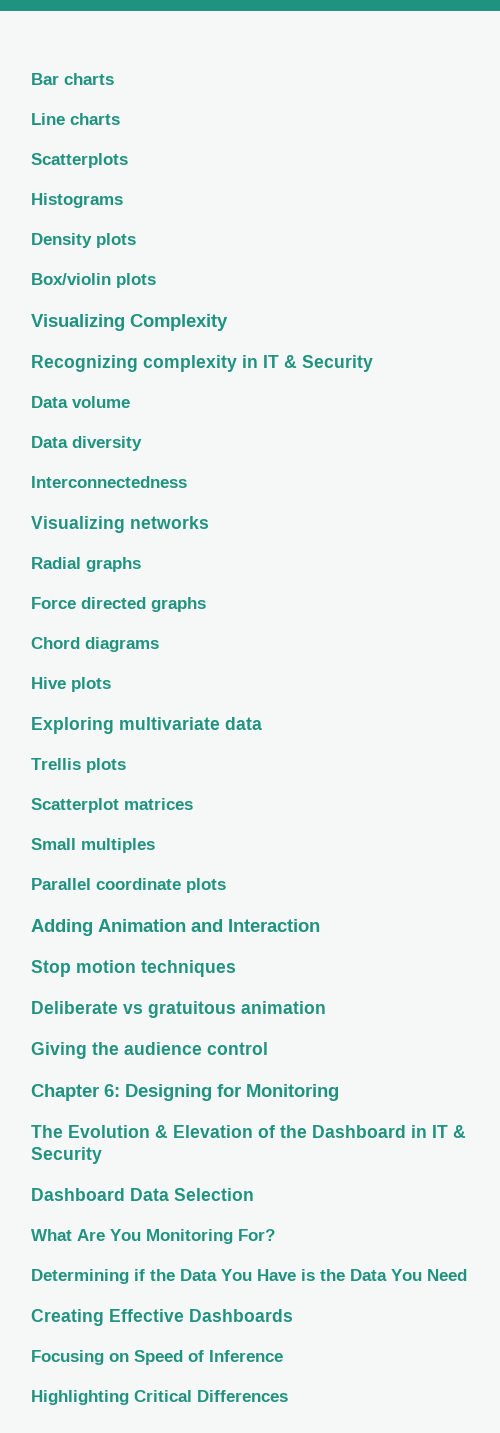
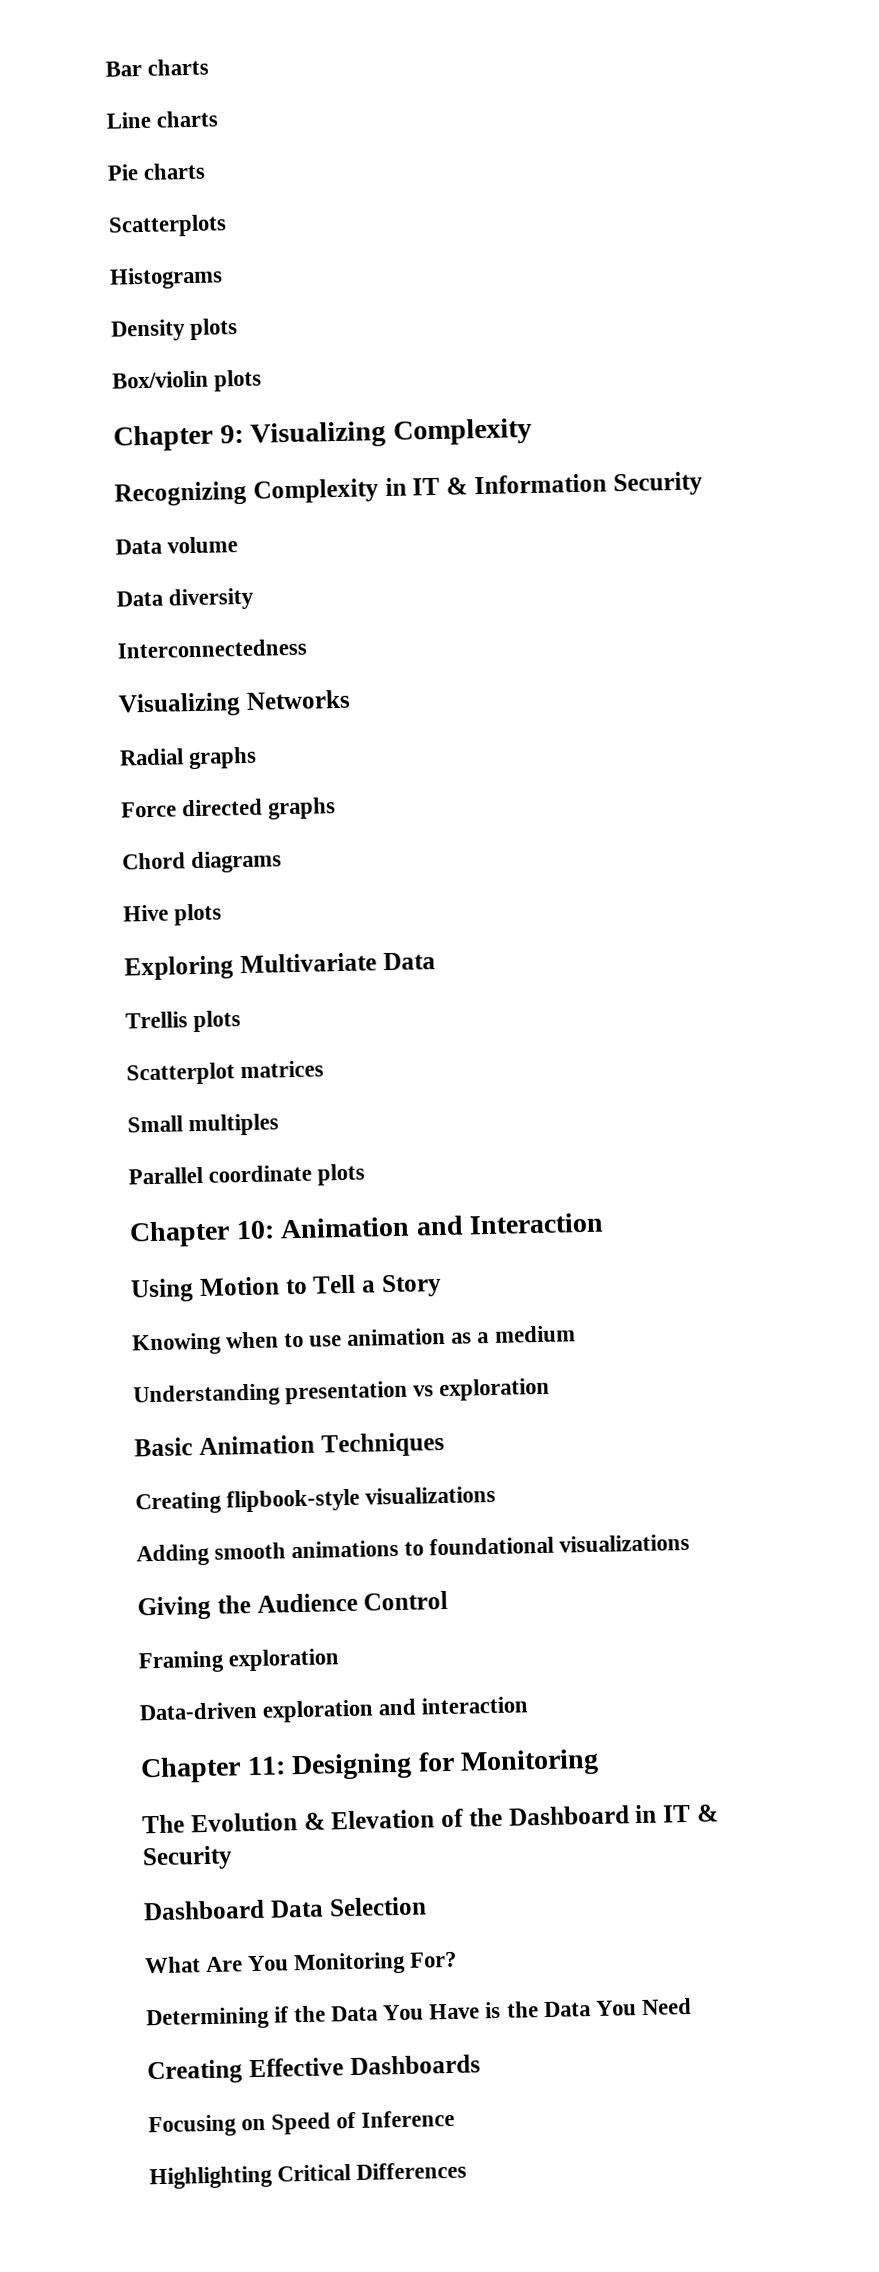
(120, 119) none -> [107,162,207,181] // Pie charts
(156, 280) none -> [113,424,244,452] Chapter 9:
[143,355,297,372] complexity in IT & -> [252,473,607,504] Complexity in IT & Information
[130,516,209,529] networks -> [245,689,351,710] Networks
[119,717,262,730] multivariate data -> [239,952,436,974] Multivariate Data
[31,919,93,936] Adding -> [129,1220,275,1248] Chapter 10:
[31,960,236,977] [31,1001,326,1018] [31,1042,268,1059] [31,1084,120,1101] Stop motion techniques // Deliberate vs gratuitous animation // Giving the audience control // Chapter 6: -> [130,1274,442,1303] [132,1325,576,1356] [133,1377,551,1408] [134,1431,445,1458] [135,1485,497,1515] [136,1533,691,1567] [137,1590,449,1621] [138,1648,341,1674] [139,1696,529,1723] [140,1756,286,1784] Using Motion to Tell a Story // Knowing when to use animation as a medium // Understanding presentation vs exploration // Basic Animation Techniques // Creating flipbook-style visualizations // Adding smooth animations to foundational visualizations // Giving the Audience Control // Framing exploration // Data-driven exploration and interaction // Chapter 11:

